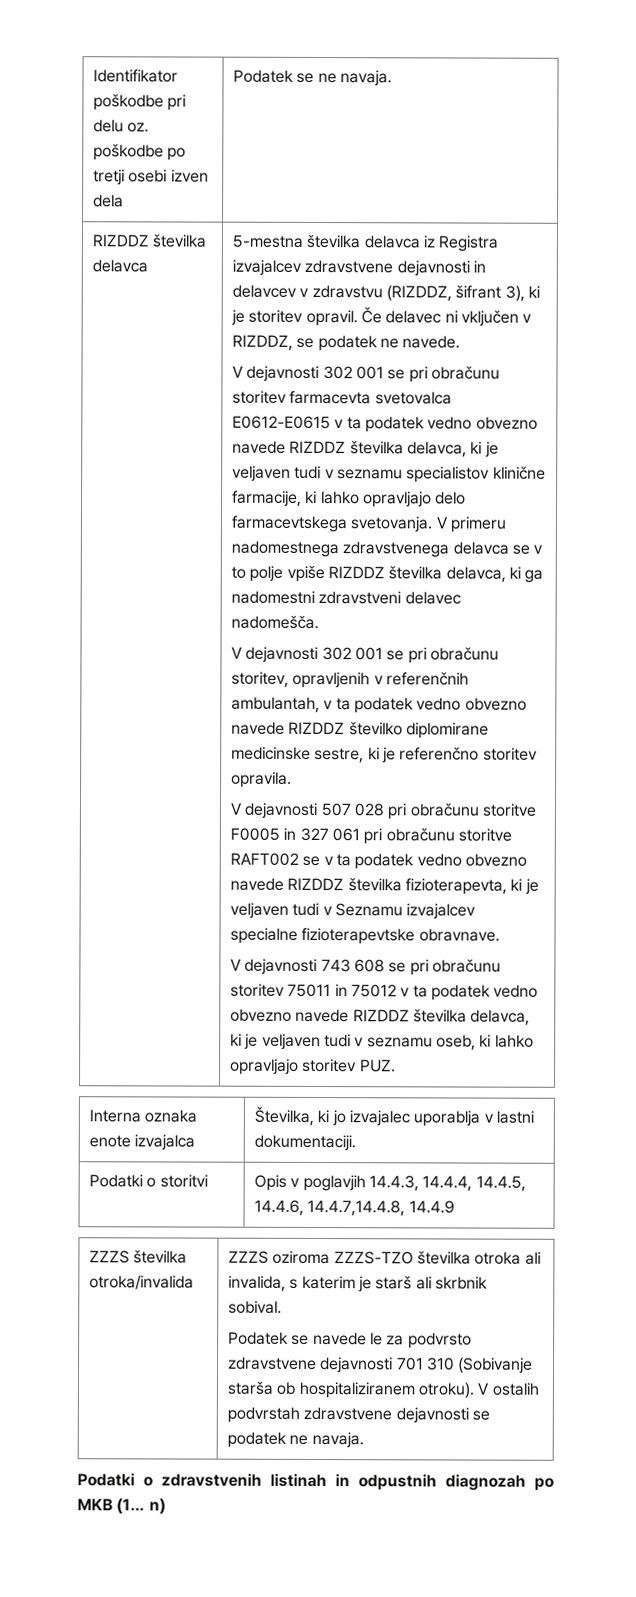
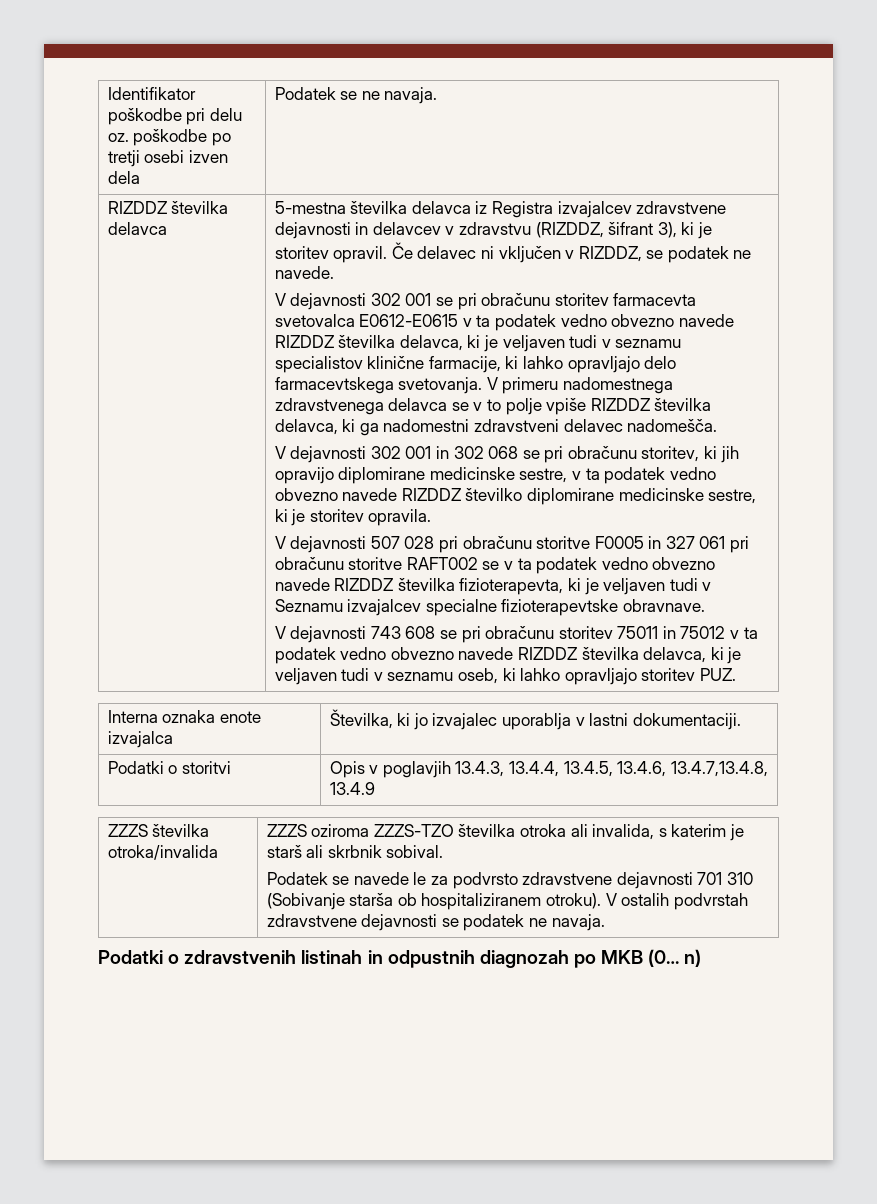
(384, 654) none -> [435,446,519,459] in 302 068
[292,671,470,689] [231,696,321,714] opravljenih v referenčnih ambulantah, -> [704,446,739,463] [274,467,568,484] ki jih opravijo diplomirane medicinske sestre,
[399,747,480,761] referenčno -> (306, 517) none
[369,1175,526,1192] [254,1199,455,1217] 14.4.3, 14.4.4, 14.4.5, 14.4.6, 14.4.7,14.4.8, 14.4.9 -> [455,761,768,777] [329,782,375,795] 13.4.3, 13.4.4, 13.4.5, 13.4.6, 13.4.7,13.4.8, 13.4.9
[116,1498,146,1515] (1… -> [648,949,680,967] (0…

